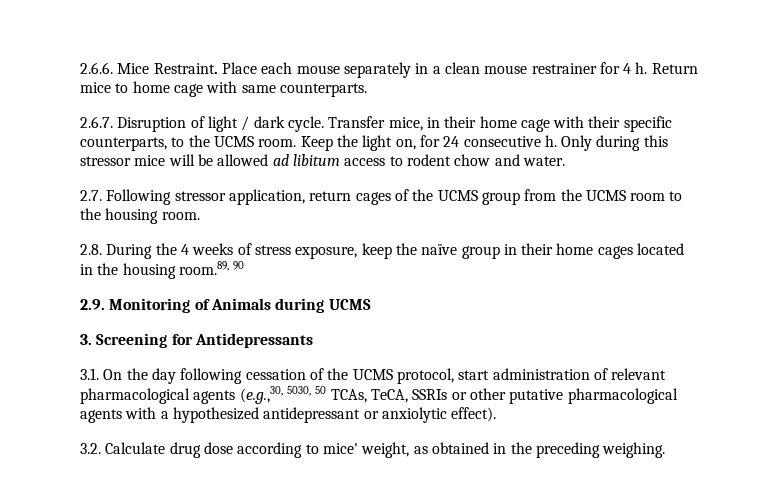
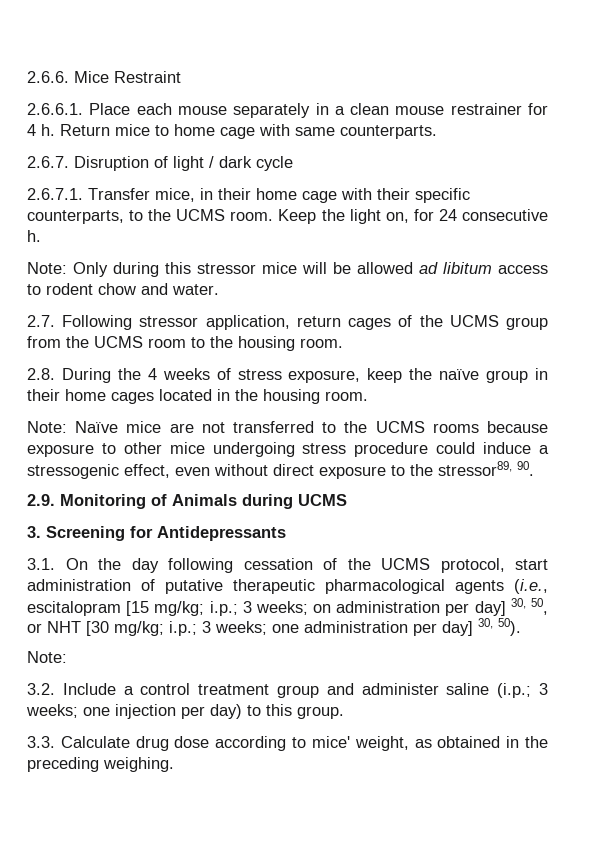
[153,63,218,74] Restraint. -> [114,71,181,83] [27,103,83,115] Restraint // 2.6.6.1.
[287,116,324,132] cycle. -> [256,156,293,171] [27,188,83,200] cycle // 2.6.7.1.
(557, 141) none -> [27,262,67,274] // Note:
[178,261,245,275] room.89, 90 -> [325,391,368,401] [27,421,548,433] [27,442,550,457] [27,461,534,479] room. // Note: Naïve mice are not transferred to the UCMS rooms because exposure to other mice undergoing stress procedure could induce a stressogenic effect, even without direct exposure to the stressor89, 90.
[611,368,667,380] [80,386,678,404] [80,407,497,423] [80,443,101,454] relevant pharmacological agents (e.g.,30, 5030, 50 TCAs, TeCA, SSRIs or other putative pharmacological agents with a hypothesized antidepressant or anxiolytic effect). // 3.2. -> [165,579,548,594] [27,598,548,616] [27,618,521,636] [27,651,67,663] [27,683,548,698] [26,704,344,719] [27,736,55,748] putative therapeutic pharmacological agents (i.e., escitalopram [15 mg/kg; i.p.; 3 weeks; on administration per day] 30, 50, or NHT [30 mg/kg; i.p.; 3 weeks; one administration per day] 30, 50). // Note: // 3.2. Include a control treatment group and administer saline (i.p.; 3 weeks; one injection per day) to this group. // 3.3.

